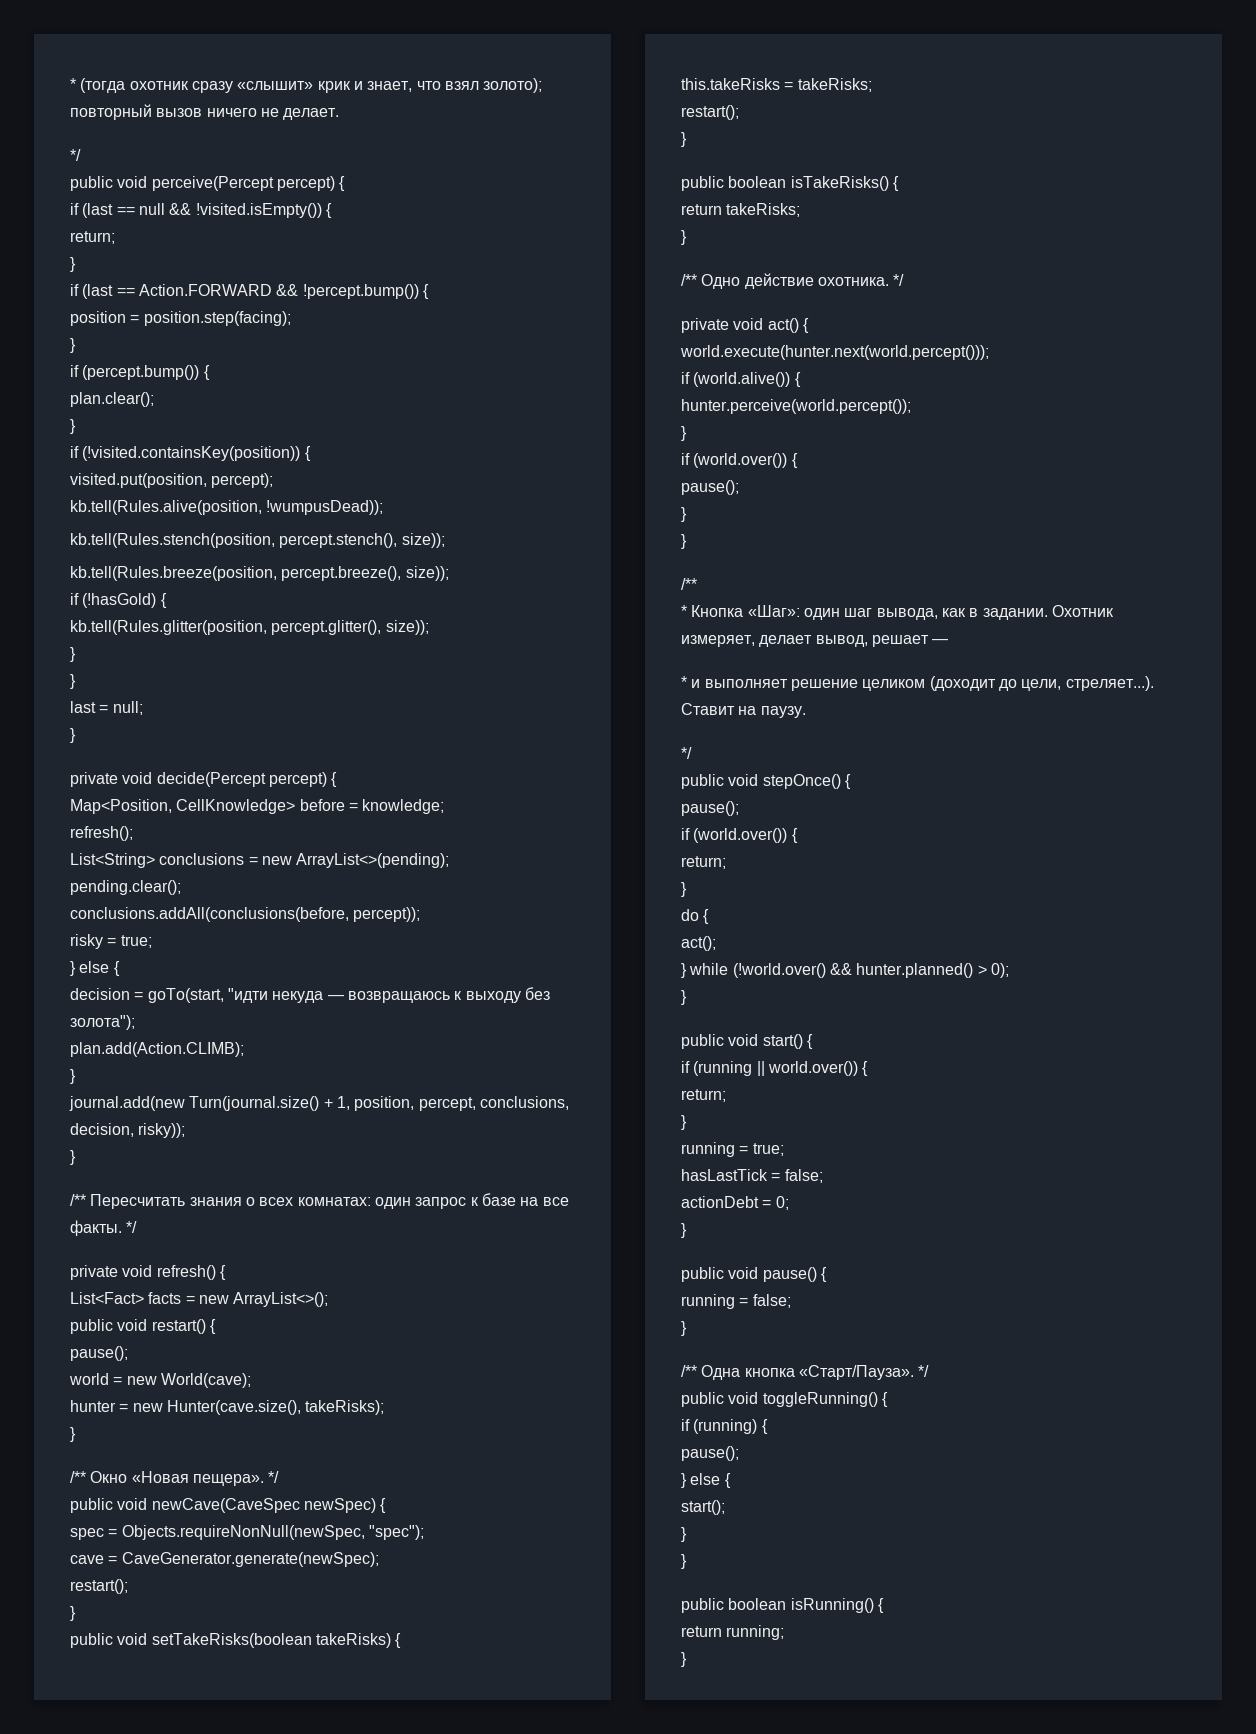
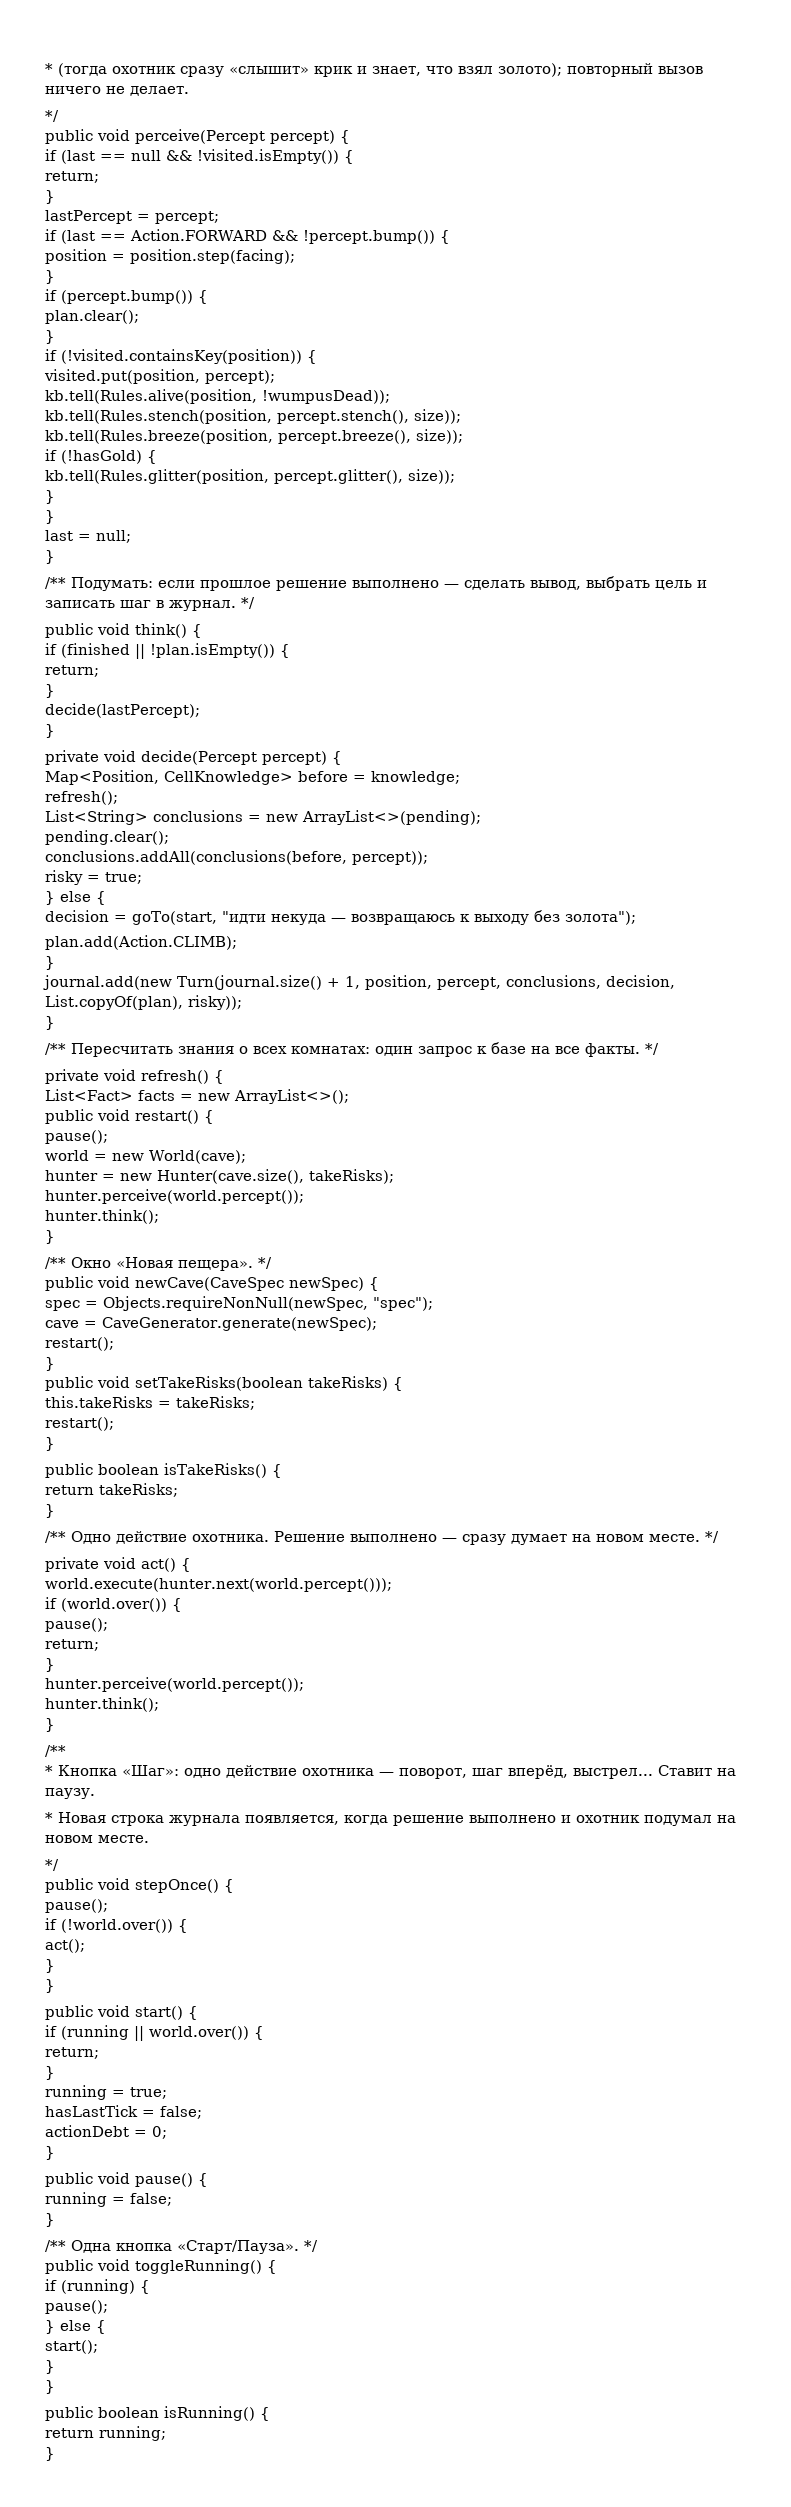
(76, 264) none -> [45,210,219,224] // lastPercept = percept;
(76, 735) none -> [45,576,707,591] [45,597,255,611] [45,623,202,638] [45,643,290,659] [45,665,99,677] [45,684,55,698] [45,703,200,718] [45,724,55,738] // /** Подумать: если прошлое решение выполнено — сделать вывод, выбрать цель и записать шаг в журнал. */ // public void think() { // if (finished || !plan.isEmpty()) { // return; // } // decide(lastPercept); // }
(134, 1130) none -> [45,995,183,1010] List.copyOf(plan),
(385, 1407) none -> [45,1189,304,1204] [45,1209,159,1224] // hunter.perceive(world.percept()); // hunter.think();
(889, 281) none -> [274,1531,700,1545] Решение выполнено — сразу думает на новом месте.
[681,372,801,387] [681,399,911,414] [681,426,687,441] // if (world.alive()) { // hunter.perceive(world.percept()); // } -> (392, 1585) none
[681,507,687,522] // } -> [45,1639,99,1651] [45,1658,55,1672] [45,1677,304,1692] [45,1697,159,1712] // return; // } // hunter.perceive(world.percept()); // hunter.think();
[803,605,1114,620] [681,635,949,647] [681,676,1154,691] [681,703,806,718] один шаг вывода, как в задании. Охотник измеряет, делает вывод, решает — // * и выполняет решение целиком (доходит до цели, стреляет...). Ставит на паузу. -> [184,1765,736,1779] [45,1788,95,1799] [45,1812,736,1826] [45,1835,149,1843] одно действие охотника — поворот, шаг вперёд, выстрел... Ставит на паузу. // * Новая строка журнала появляется, когда решение выполнено и охотник подумал на новом месте.
[693,828,798,843] [681,856,726,869] [681,882,687,897] [681,909,710,924] [681,936,716,951] [681,963,1009,978] (world.over()) { // return; // } // do { // act(); // } while (!world.over() && hunter.planned() > 0); -> [61,1919,188,1933] [45,1939,85,1953] [45,1959,55,1973] (!world.over()) { // act(); // }

